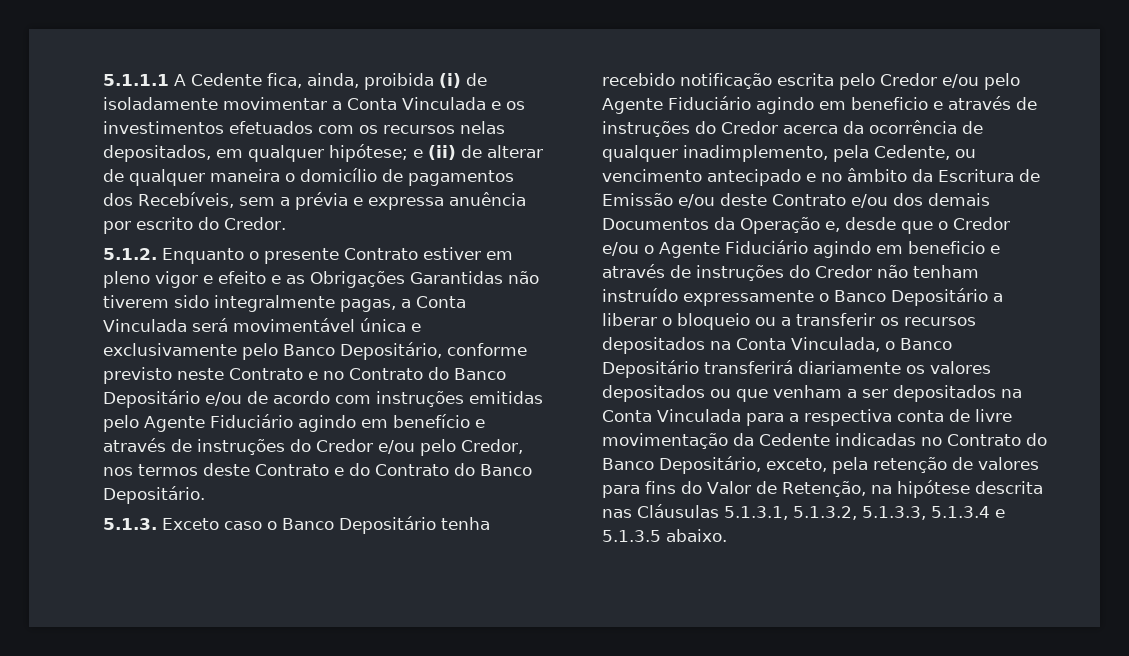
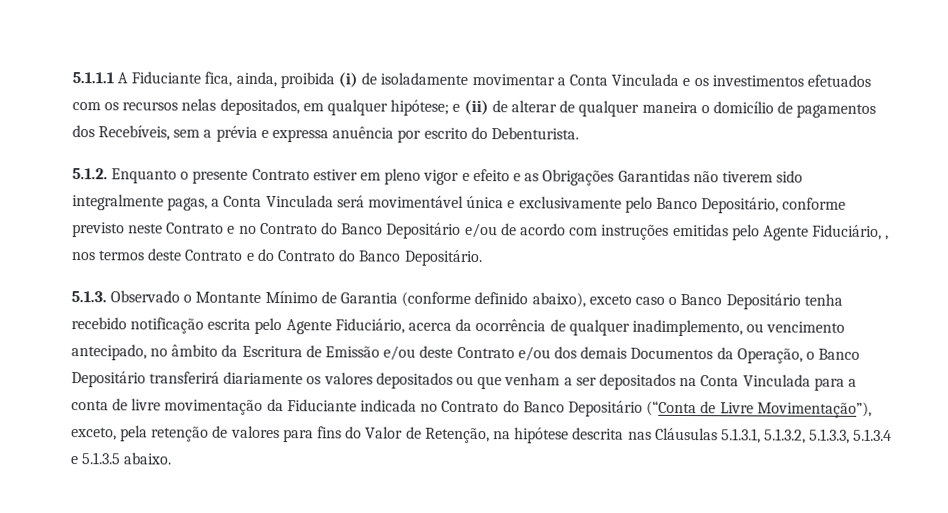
[190,73,262,86] Cedente -> [131,71,202,84] Fiduciante
[223,217,286,230] Credor. -> [490,127,579,140] Debenturista.
[209,414,485,432] [102,438,523,456] Fiduciário agindo em benefício e através de instruções do Credor e/ou pelo Credor, -> [812,224,890,241] Fiduciário, ,
[161,518,219,530] Exceto -> [110,290,632,308] Observado o Montante Mínimo de Garantia (conforme definido abaixo), exceto
[879,73,1020,90] [601,96,1037,114] [601,121,778,137] Credor e/ou pelo Agente Fiduciário agindo em beneficio e através de instruções do Credor -> [285,318,405,335] Agente Fiduciário,
[832,145,976,162] [601,169,816,186] pela Cedente, ou vencimento antecipado e -> [746,321,846,333] [70,344,147,361] ou vencimento antecipado,
[739,217,1010,234] [601,240,1000,258] [601,264,979,281] [601,288,1003,306] [601,313,976,330] [601,337,880,354] Operação e, desde que o Credor e/ou o Agente Fiduciário agindo em beneficio e através de instruções do Credor não tenham instruído expressamente o Banco Depositário a liberar o bloqueio ou a transferir os recursos depositados na Conta Vinculada, -> [736,348,803,364] Operação,
[803,409,892,426] respectiva -> (857, 382) none
[758,433,1047,446] [601,456,761,474] Cedente indicadas no Contrato do Banco Depositário, -> [286,399,872,418] Fiduciante indicada no Contrato do Banco Depositário (“Conta de Livre Movimentação”),

